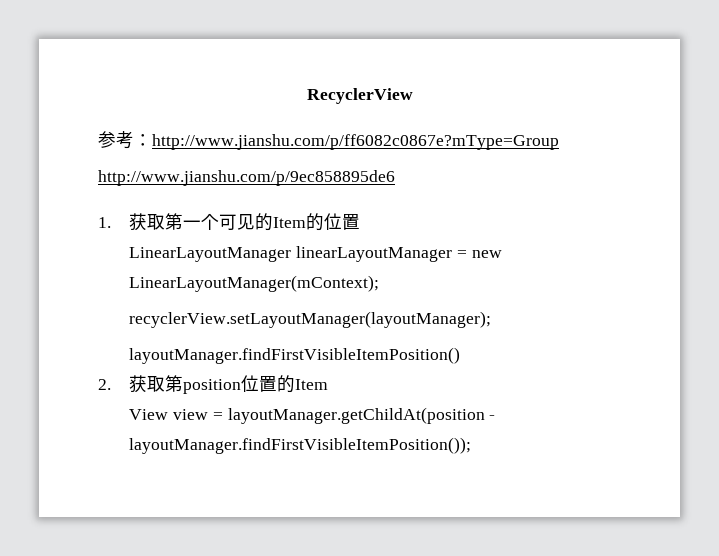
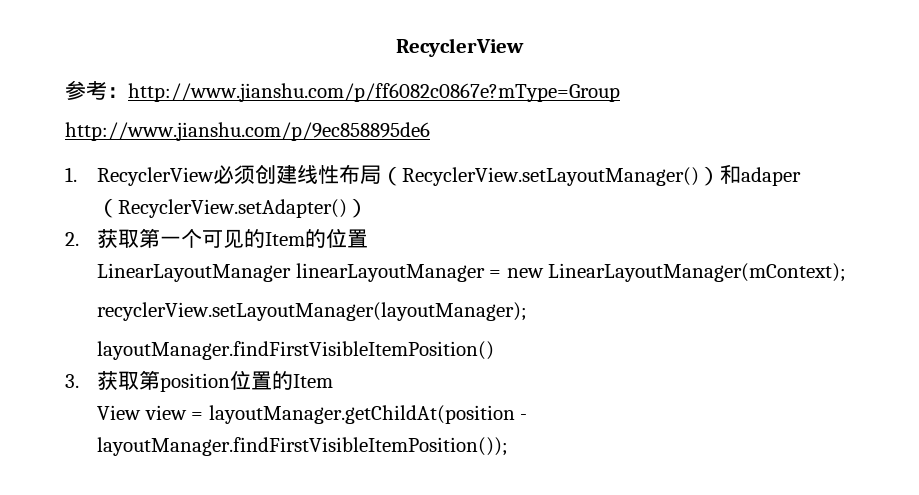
(111, 222) none -> [97,164,802,186] [97,198,369,218] [65,232,79,246] RecyclerView必须创建线性布局（RecyclerView.setLayoutManager()）和adaper（RecyclerView.setAdapter()） // 2.
[98,379,111,390] 2. -> [65,374,79,388] 3.

